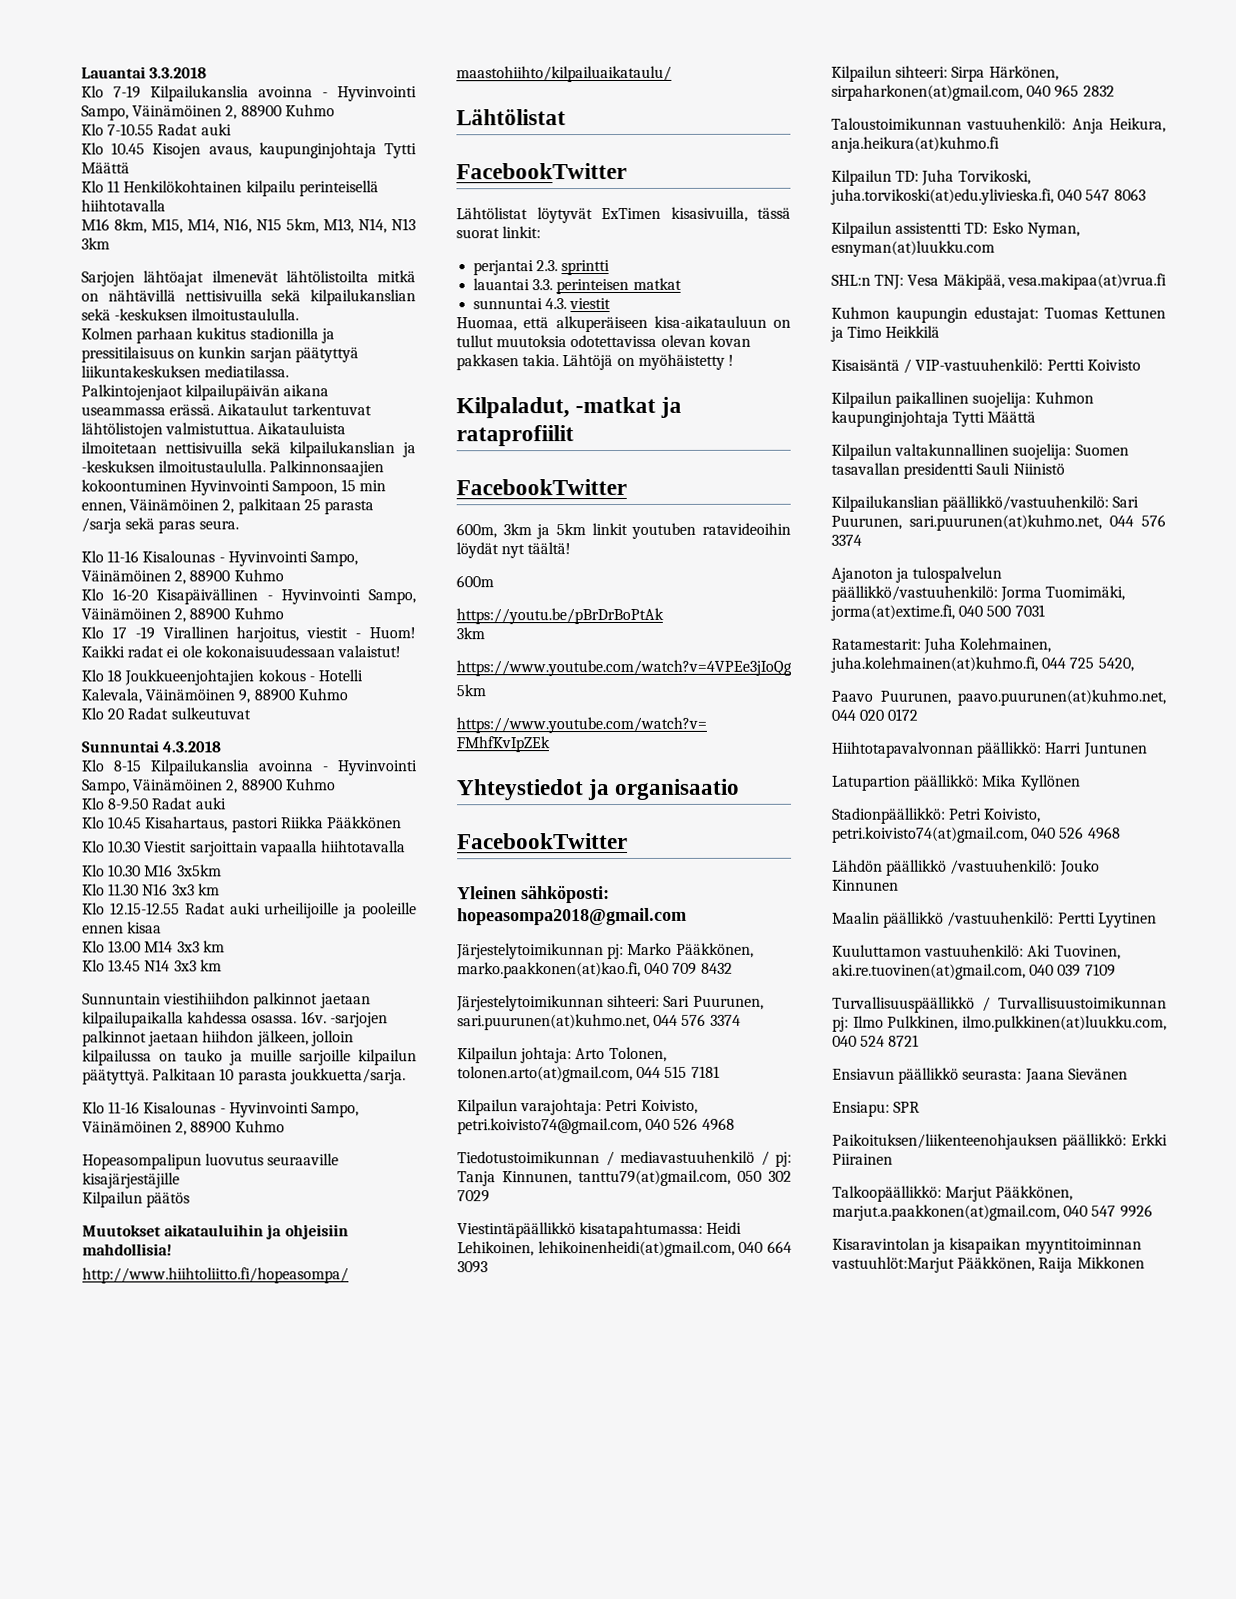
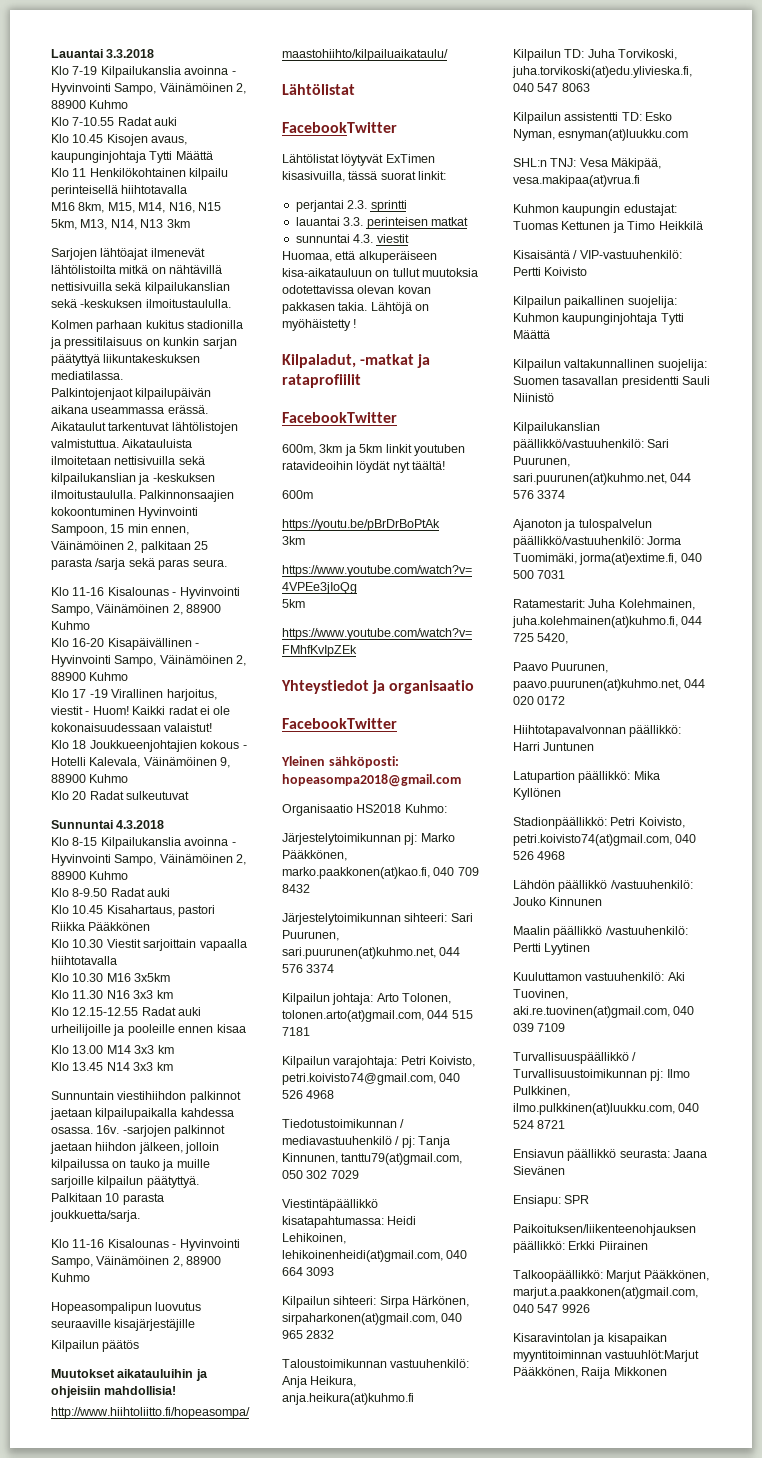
(687, 916) none -> [282,804,447,816] // Organisaatio HS2018 Kuhmo:

